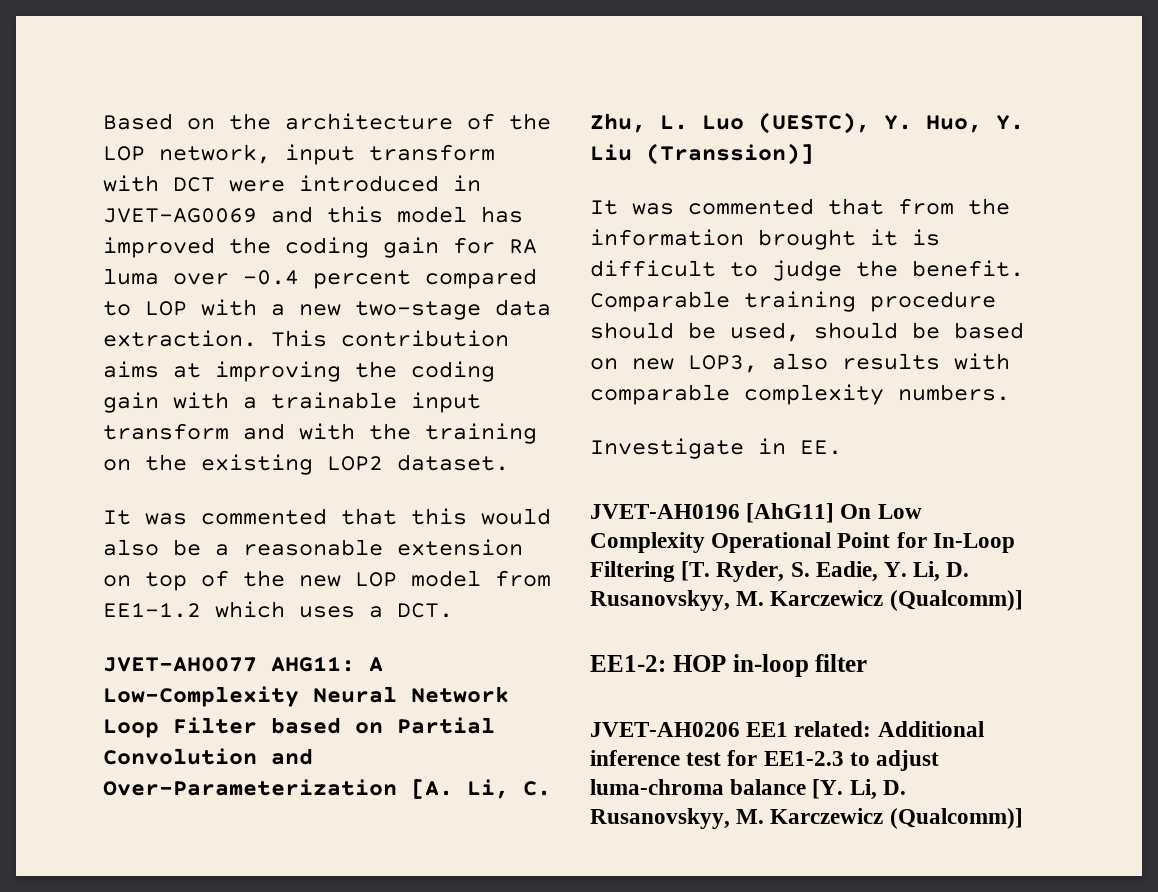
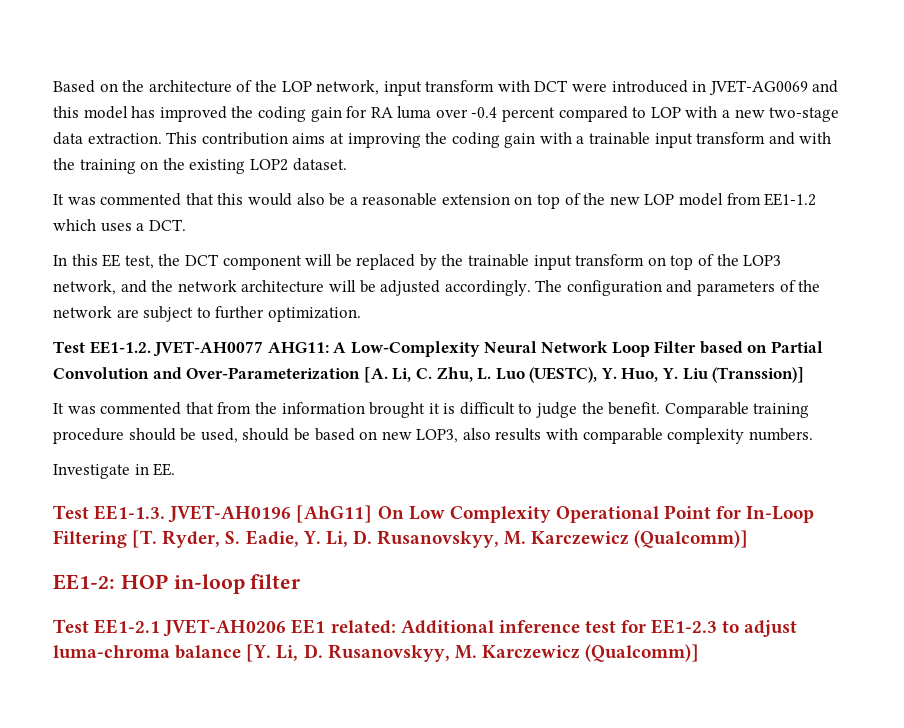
(453, 610) none -> [53,254,782,270] [53,280,821,296] [53,306,361,322] [53,341,151,354] In this EE test, the DCT component will be replaced by the trainable input transform on top of the LOP3 network, and the network architecture will be adjusted accordingly. The configuration and parameters of the network are subject to further optimization. // Test EE1-1.2.
(842, 447) none -> [53,505,166,520] Test EE1-1.3.
(868, 663) none -> [53,619,161,634] Test EE1-2.1

